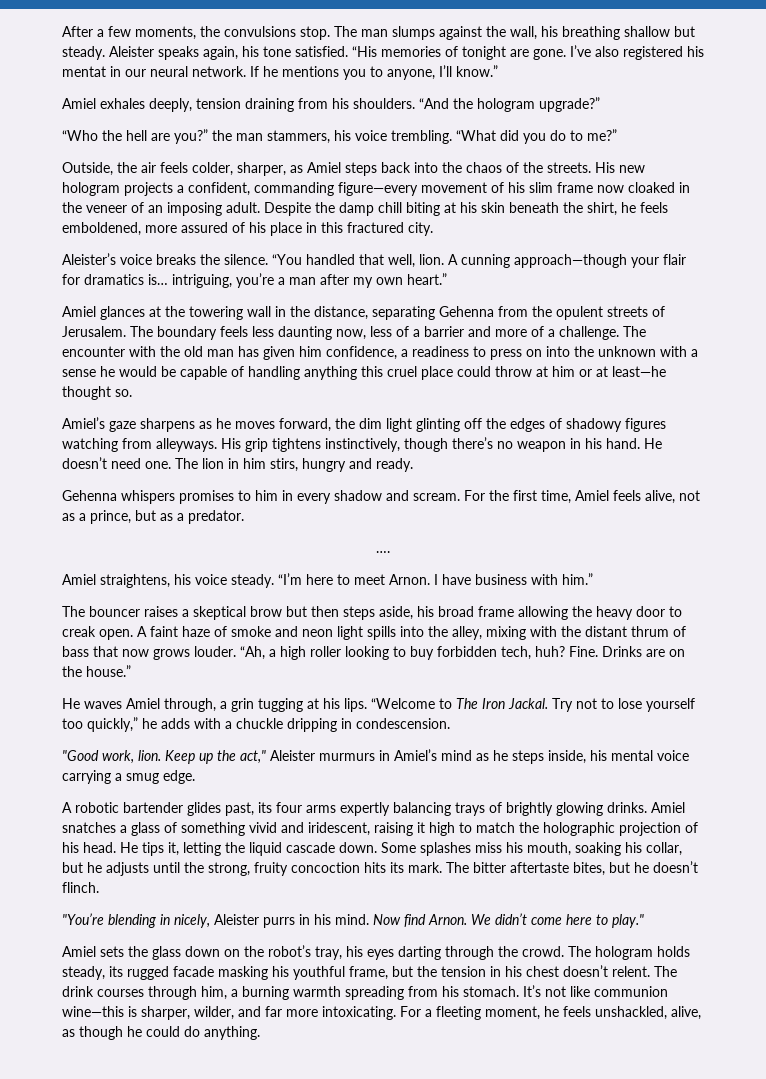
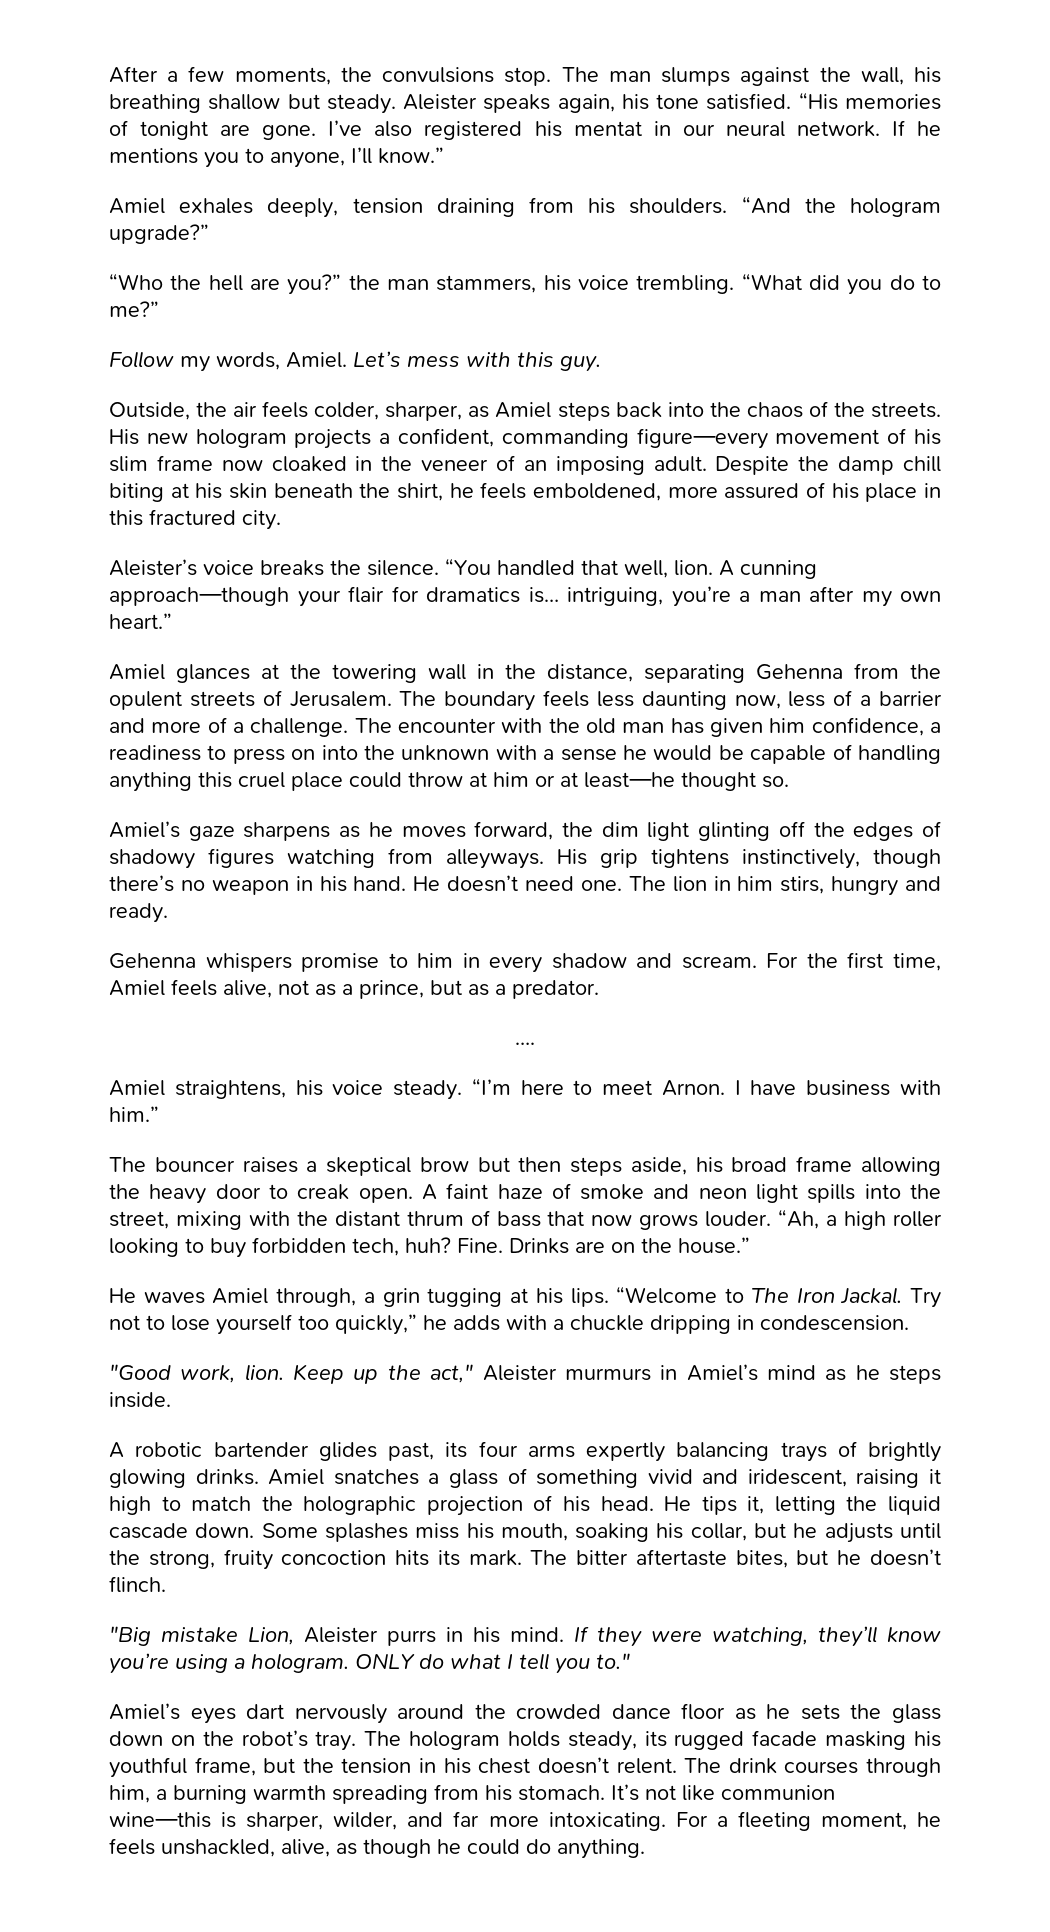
(617, 135) none -> [109,351,601,372] // Follow my words, Amiel. Let’s mess with this guy.
[179,490,234,504] promises -> [301,953,380,972] promise
[452,626,482,640] alley, -> [109,1211,169,1229] street,
[548,750,689,764] [62,770,195,784] inside, his mental voice carrying a smug edge. -> [109,1392,171,1408] inside.
[62,913,210,928] "You’re blending in nicely, -> [109,1626,294,1646] "Big mistake Lion,
[373,913,644,928] [62,946,96,957] Now find Arnon. We didn’t come here to play." // Amiel -> [574,1626,941,1647] [109,1653,630,1674] [109,1703,791,1724] If they were watching, they’ll know you’re using a hologram. ONLY do what I tell you to." // Amiel’s eyes dart nervously around the crowded dance floor as he
[315,946,564,960] tray, his eyes darting through the crowd. -> [315,1731,357,1751] tray.

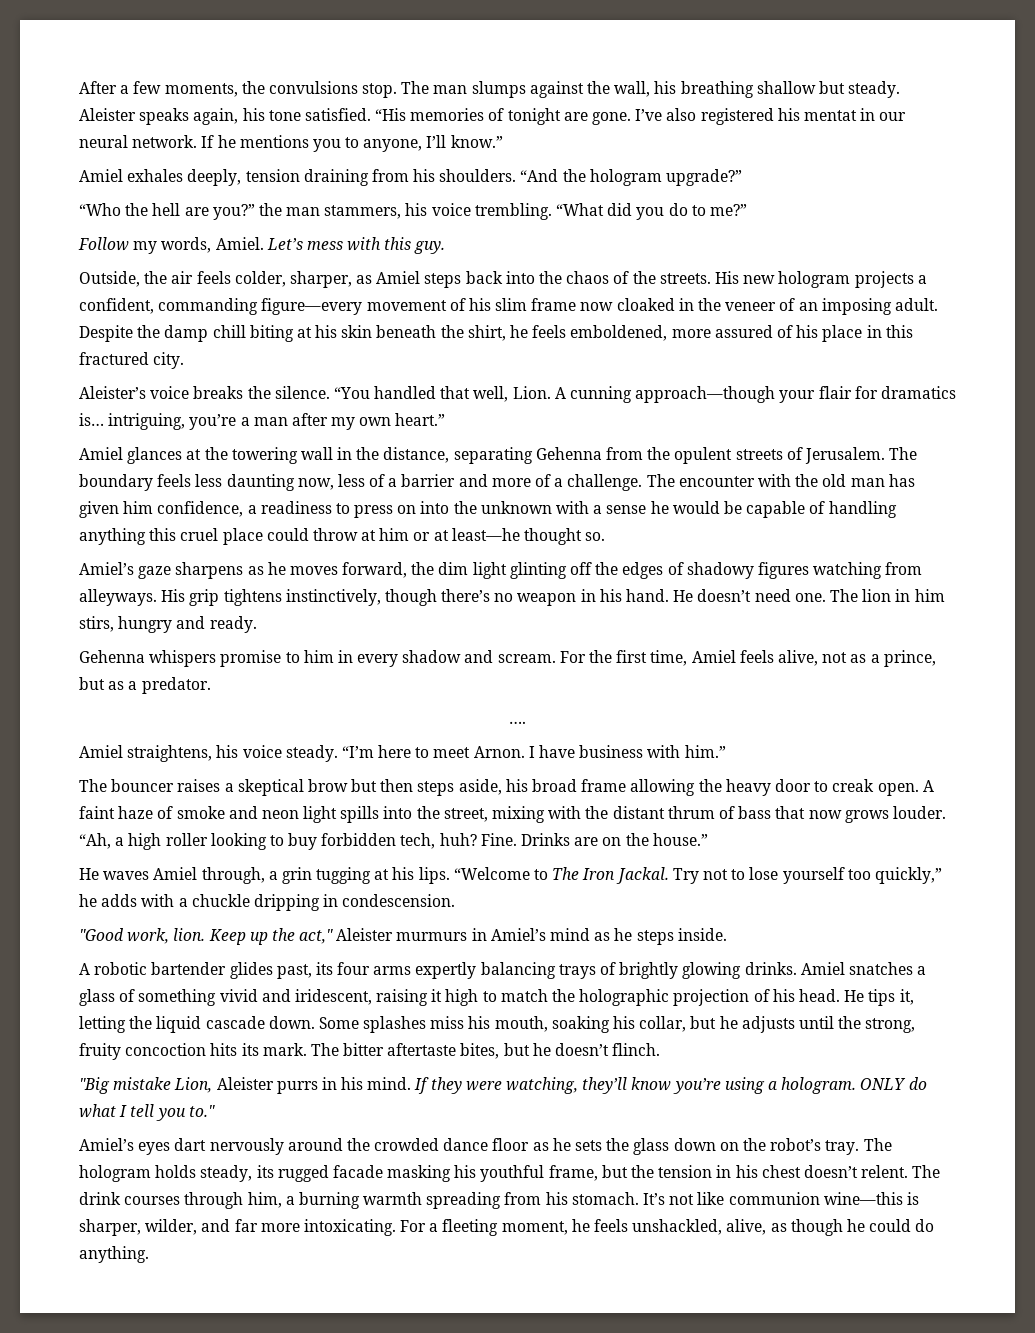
[674,560,713,576] lion. -> [512,386,551,399] Lion.

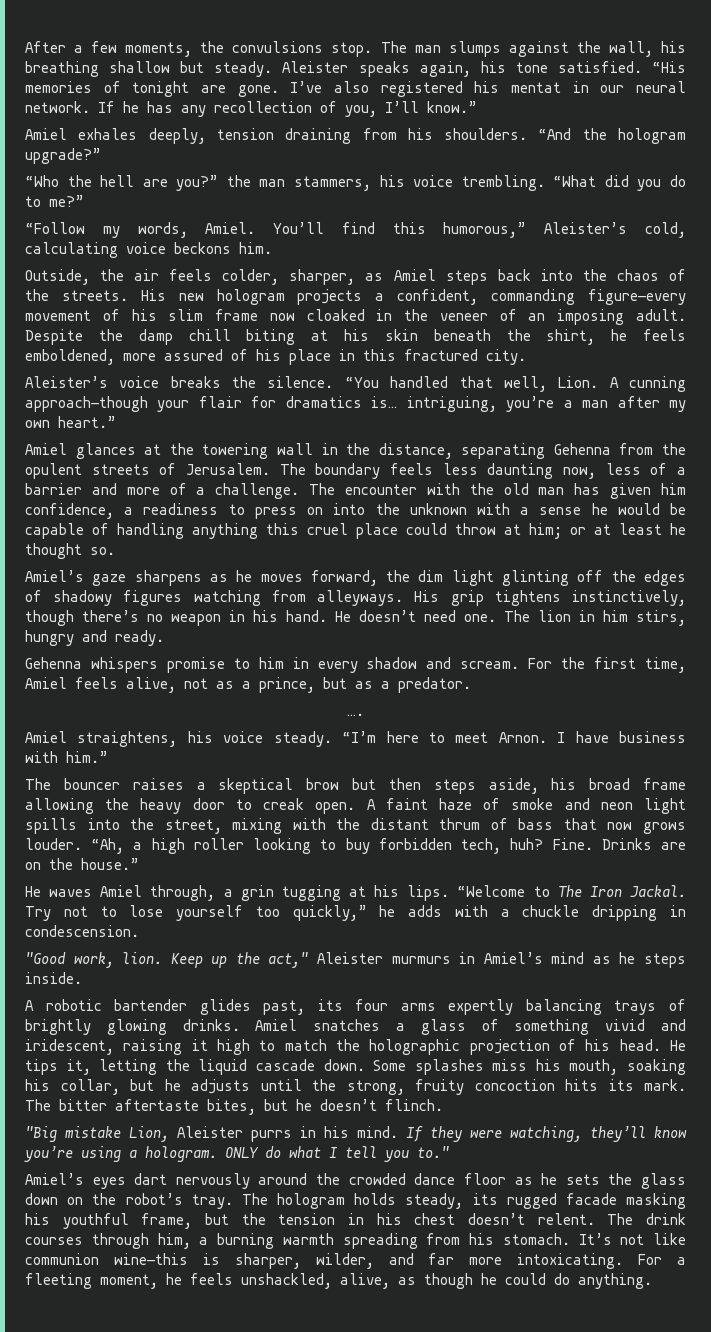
[239,135,423,152] mentions you to anyone, -> [147,101,377,117] has any recollection of you,
[78,237,129,251] Follow -> [25,222,85,234] “Follow
[266,237,446,254] Let’s mess with this guy. -> [273,222,686,238] [25,242,272,258] You’ll find this humorous,” Aleister’s cold, calculating voice beckons him.
[379,528,410,541] him -> [529,523,562,539] him;
[451,528,520,541] least—he -> [619,523,686,535] least he

